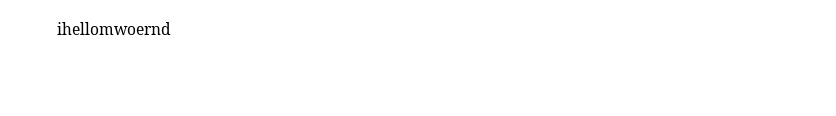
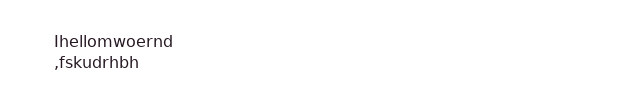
[57,22,171,35] ihellomwoernd -> [54,35,173,47] [54,56,139,70] Ihellomwoernd // ,fskudrhbh

